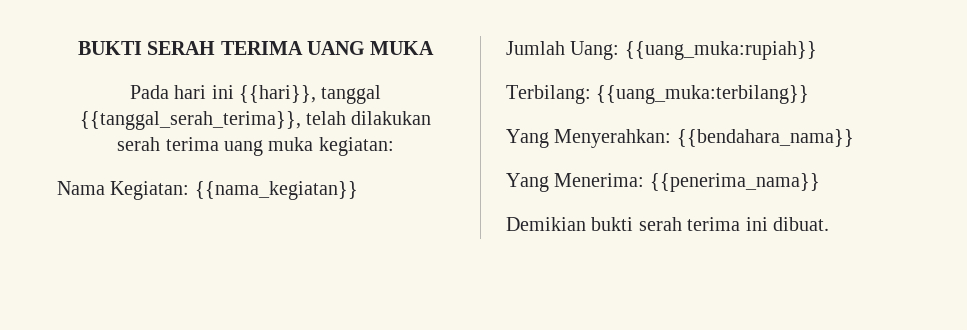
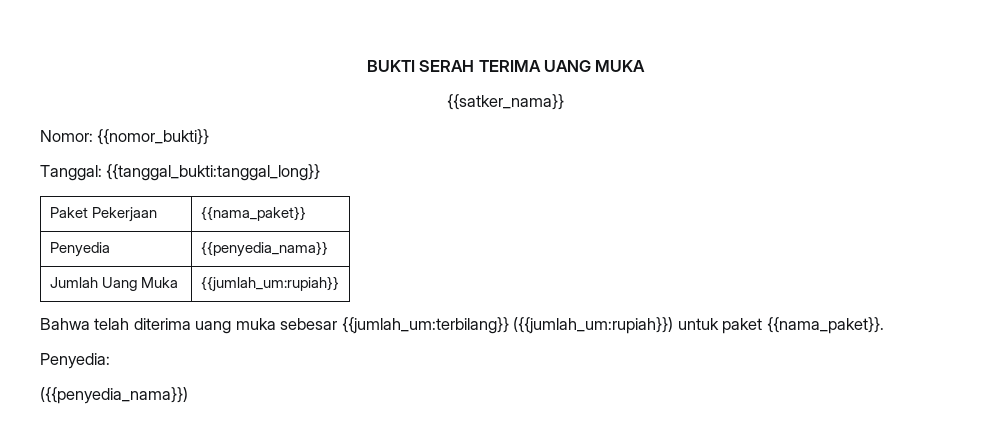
[129,85,382,104] [79,111,432,130] [117,137,394,156] [57,181,358,200] [506,41,817,60] [506,85,810,104] [506,129,854,148] [506,173,820,192] [506,217,829,231] Pada hari ini {{hari}}, tanggal {{tanggal_serah_terima}}, telah dilakukan serah terima uang muka kegiatan: // Nama Kegiatan: {{nama_kegiatan}} // Jumlah Uang: {{uang_muka:rupiah}} // Terbilang: {{uang_muka:terbilang}} // Yang Menyerahkan: {{bendahara_nama}} // Yang Menerima: {{penerima_nama}} // Demikian bukti serah terima ini dibuat. -> [447,94,564,110] [40,129,210,145] [40,164,321,181] [49,207,157,222] [200,206,306,221] [49,242,110,257] [200,241,328,257] [49,277,178,291] [200,276,339,292] [40,317,884,334] [40,353,110,369] [40,387,188,404] {{satker_nama}} // Nomor: {{nomor_bukti}} // Tanggal: {{tanggal_bukti:tanggal_long}} // Paket Pekerjaan | {{nama_paket}} // Penyedia | {{penyedia_nama}} // Jumlah Uang Muka | {{jumlah_um:rupiah}} // Bahwa telah diterima uang muka sebesar {{jumlah_um:terbilang}} ({{jumlah_um:rupiah}}) untuk paket {{nama_paket}}. // Penyedia: // ({{penyedia_nama}})

